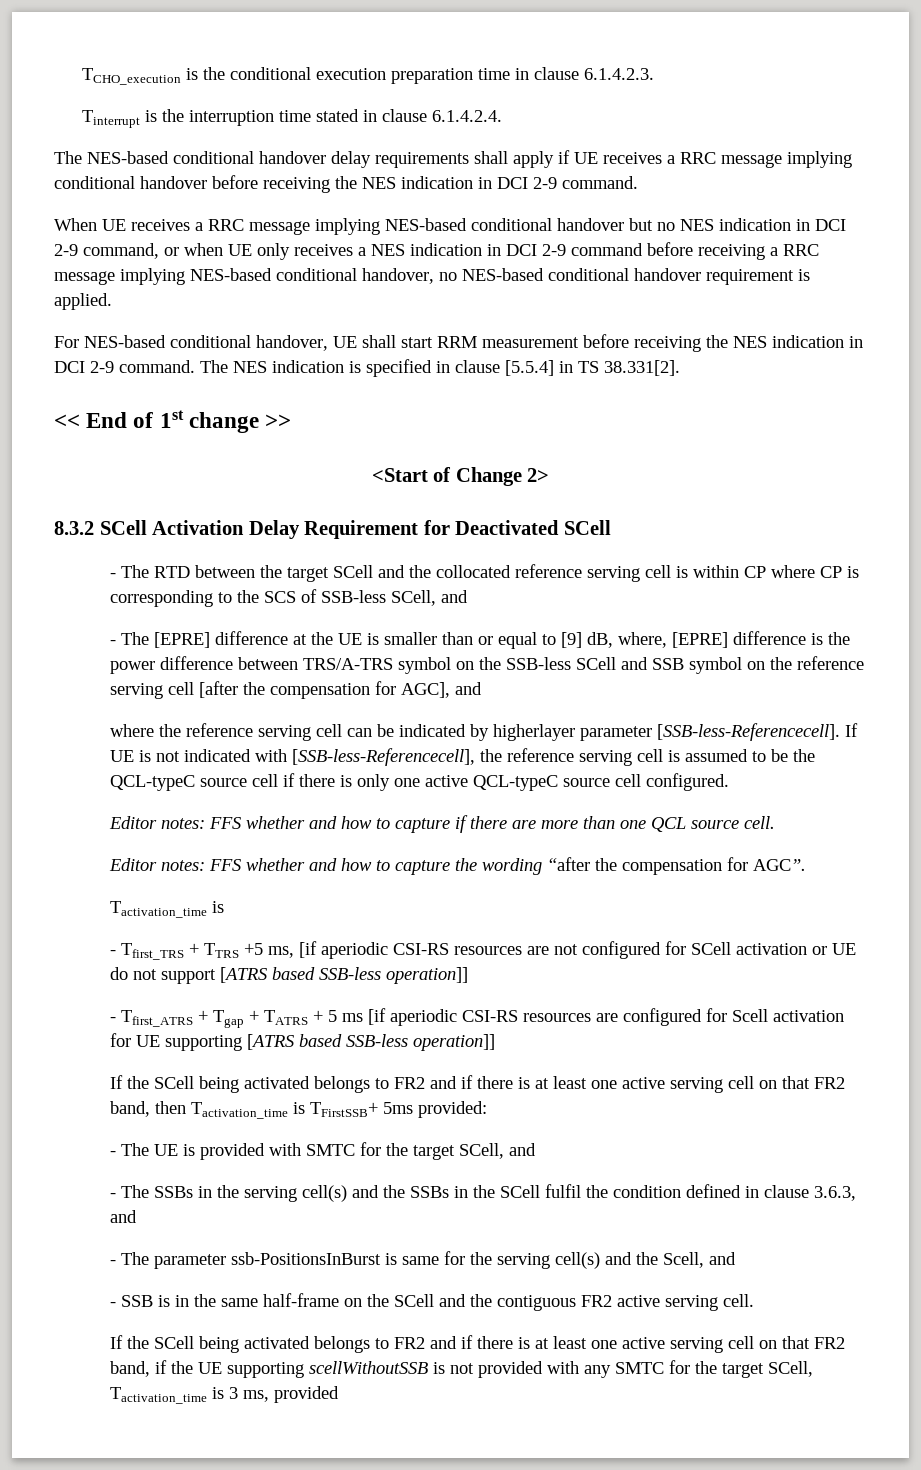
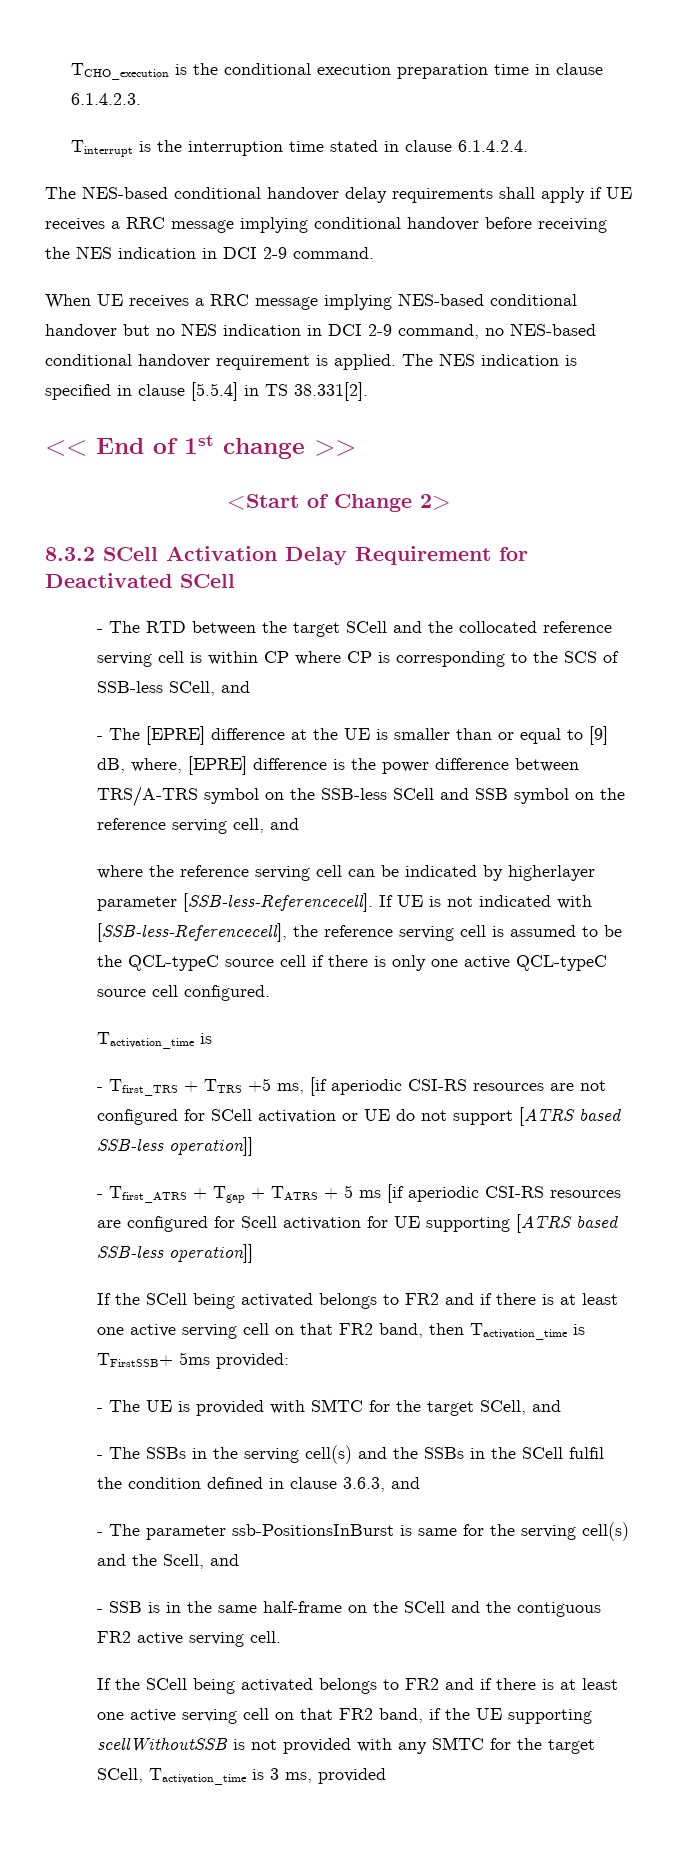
[164,242,819,260] [54,268,434,285] or when UE only receives a NES indication in DCI 2-9 command before receiving a RRC message implying NES-based conditional handover, -> (479, 331) none
[54,334,863,352] [54,360,195,373] // For NES-based conditional handover, UE shall start RRM measurement before receiving the NES indication in DCI 2-9 command. -> (396, 362) none
[168,681,451,699] cell [after the compensation for AGC], -> [233,818,265,833] cell,
[109,815,776,833] [109,857,807,875] // Editor notes: FFS whether and how to capture if there are more than one QCL source cell. // Editor notes: FFS whether and how to capture the wording “after the compensation for AGC”. -> (271, 993) none

